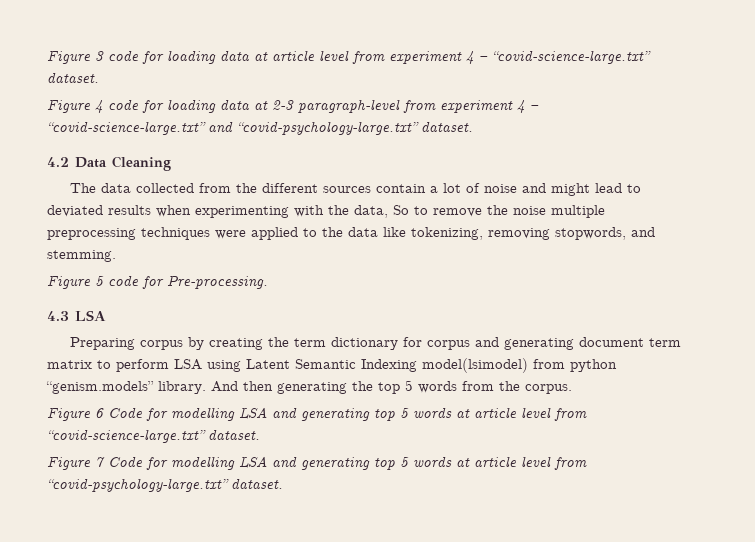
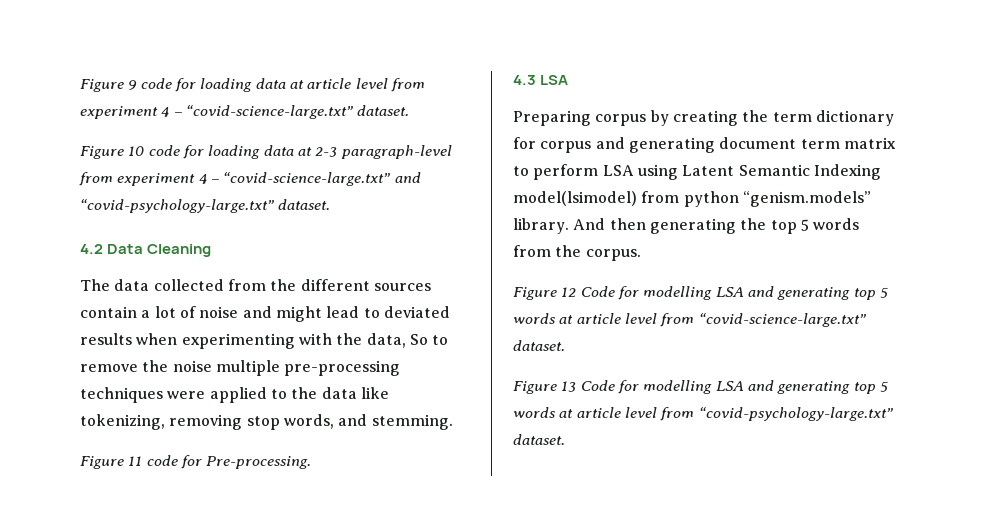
[47,50,104,64] Figure 3 -> [80,79,138,92] Figure 9
[95,100,103,113] 4 -> [128,146,145,156] 10
[47,228,136,240] preprocessing -> [284,360,401,376] pre-processing
[555,227,626,240] stopwords, -> [246,414,334,430] stop words,
[95,276,104,286] 5 -> [128,456,143,466] 11
[95,408,104,418] 6 -> [561,287,577,297] 12
[95,457,105,467] 7 -> [561,381,577,392] 13

